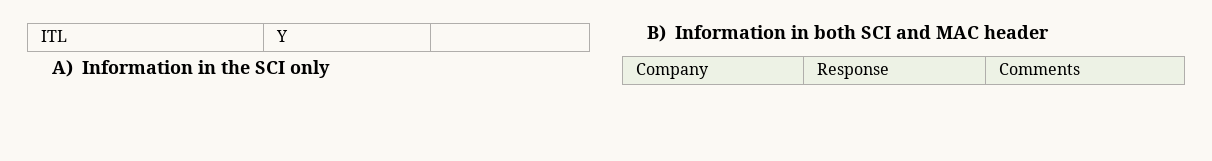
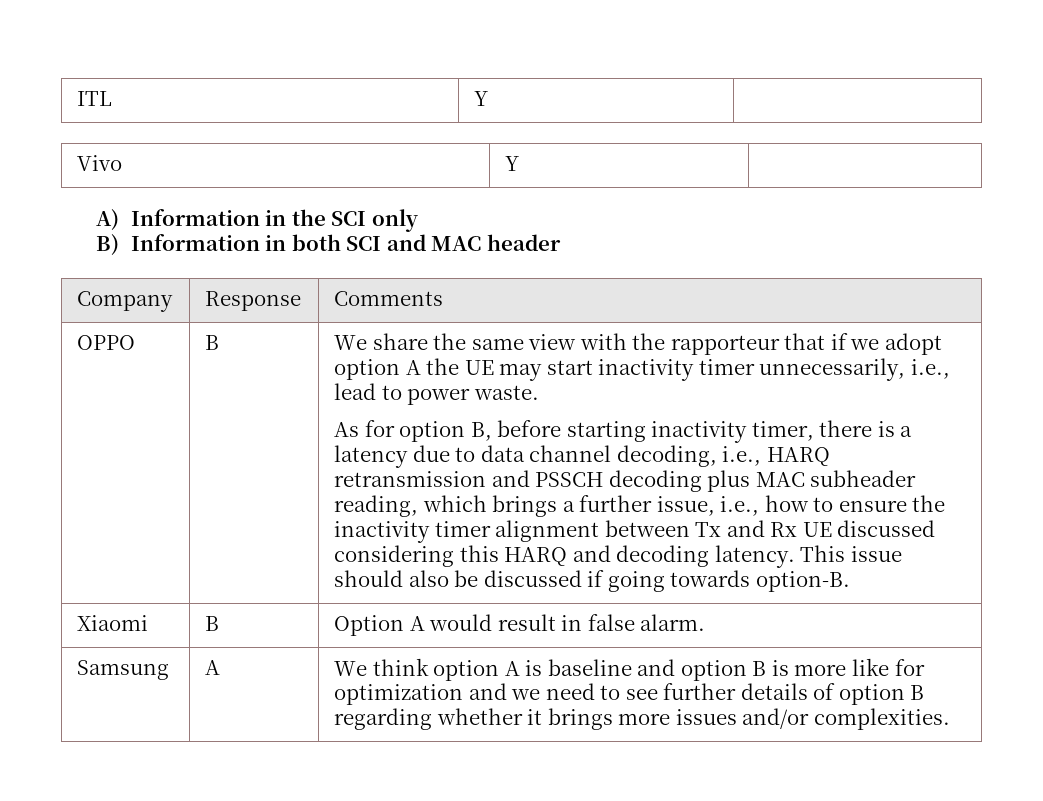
(288, 36) none -> [77,155,123,171] [505,156,520,171] // Vivo | Y |
(1080, 69) none -> [77,335,136,350] [205,335,220,350] [334,333,942,355] [334,358,950,381] [334,383,539,405] [334,420,913,443] [334,445,830,468] [334,470,917,492] [334,495,946,517] [334,520,936,543] [334,545,902,568] [334,570,850,592] [77,615,149,631] [205,616,220,631] [334,614,706,636] [77,660,170,680] [205,660,221,675] [334,658,925,681] [334,683,925,705] [334,708,950,730] // OPPO | B | We share the same view with the rapporteur that if we adopt option A the UE may start inactivity timer unnecessarily, i.e., lead to power waste. // As for option B, before starting inactivity timer, there is a latency due to data channel decoding, i.e., HARQ retransmission and PSSCH decoding plus MAC subheader reading, which brings a further issue, i.e., how to ensure the inactivity timer alignment between Tx and Rx UE discussed considering this HARQ and decoding latency. This issue should also be discussed if going towards option-B. // Xiaomi | B | Option A would result in false alarm. // Samsung | A | We think option A is baseline and option B is more like for optimization and we need to see further details of option B regarding whether it brings more issues and/or complexities.

